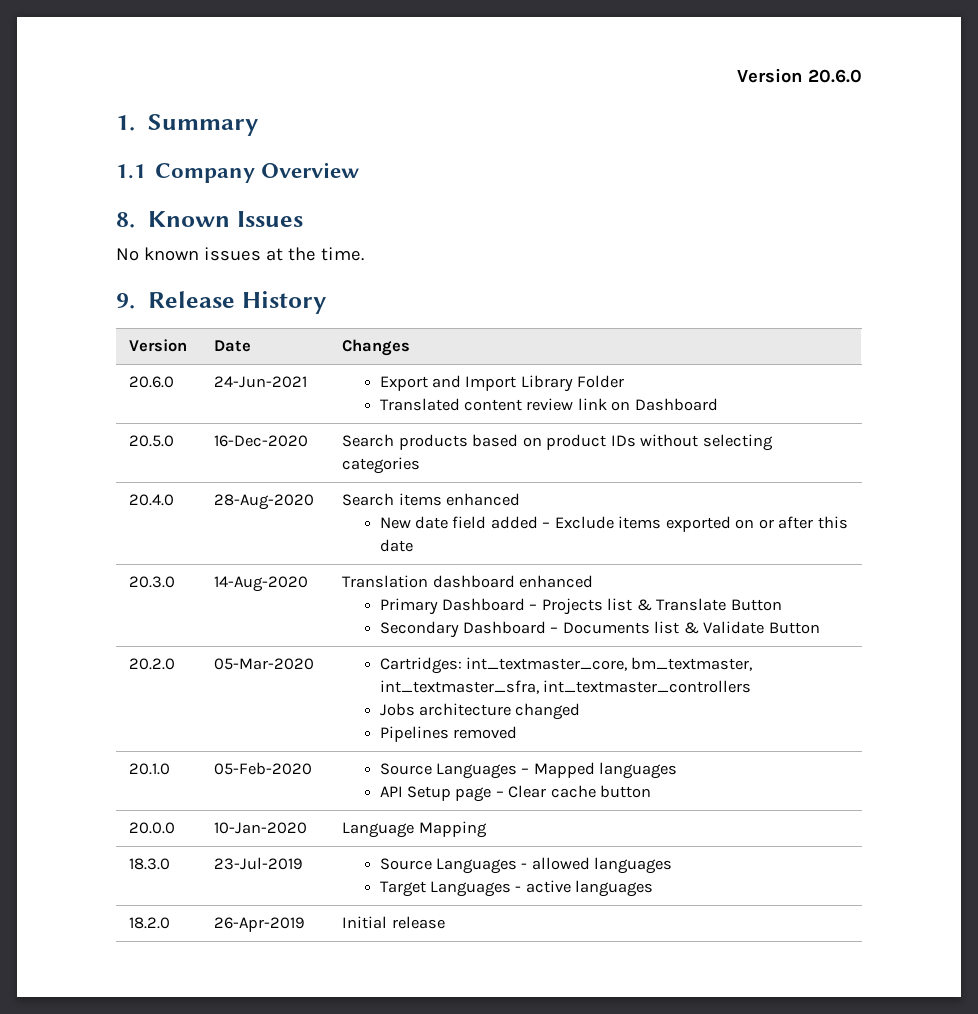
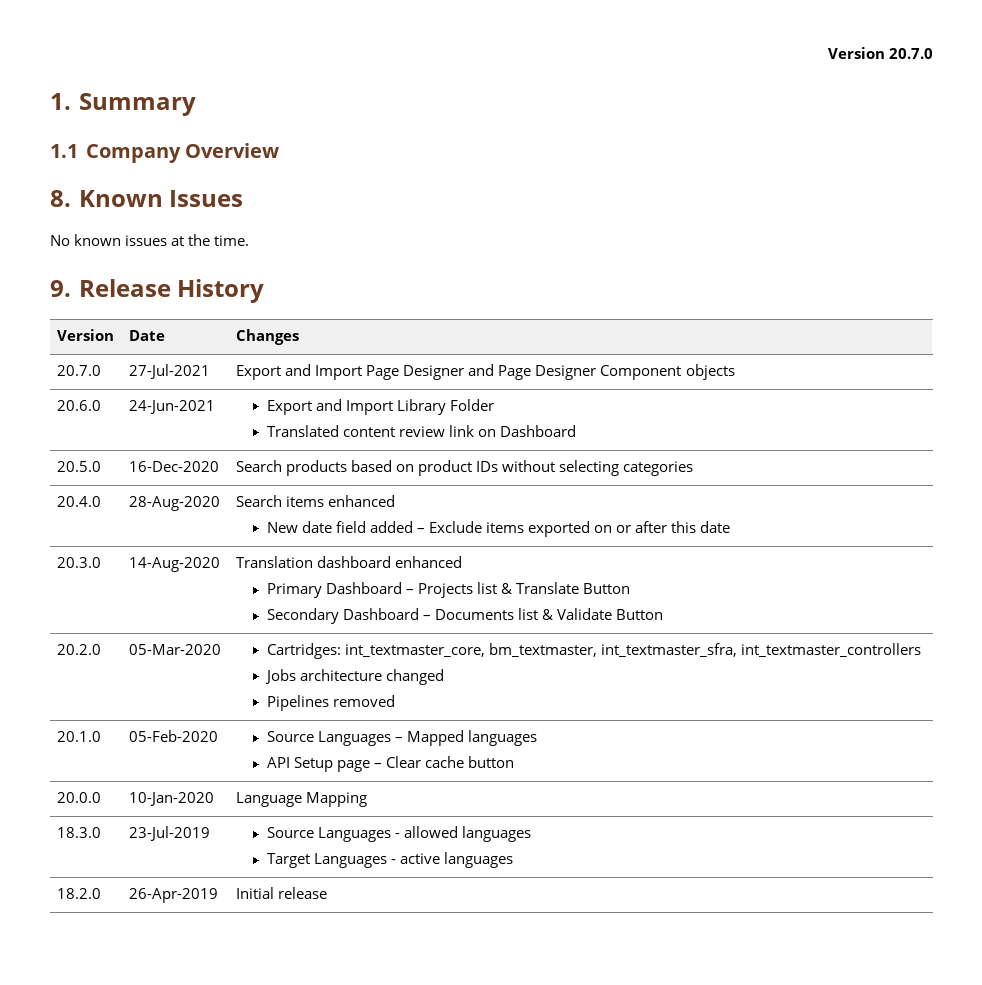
[737,68,862,83] Version 20.6.0 -> [827,47,933,59] Version 20.7.0
(411, 347) none -> [57,365,102,376] [129,364,211,379] [236,364,735,380] // 20.7.0 | 27-Jul-2021 | Export and Import Page Designer and Page Designer Component objects

